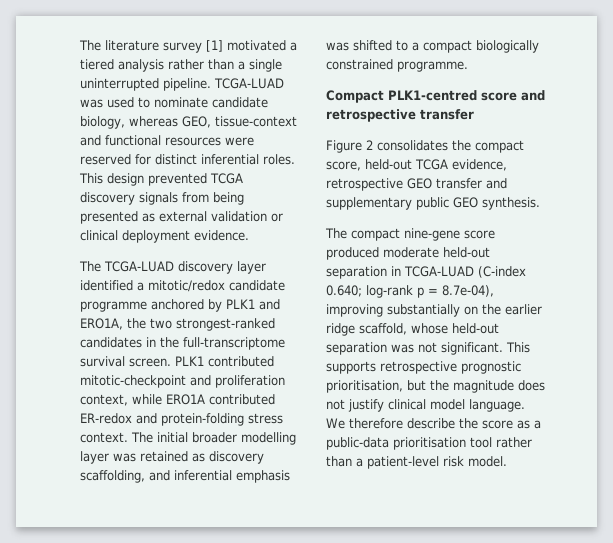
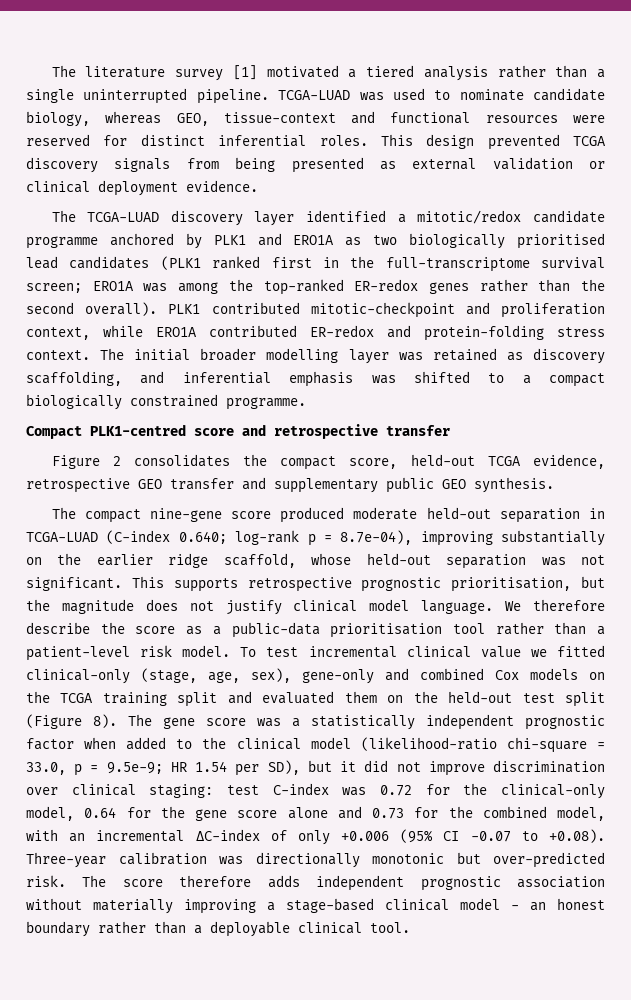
[80,318,275,331] [80,337,285,350] [80,356,171,367] ERO1A, the two strongest-ranked candidates in the full-transcriptome survival screen. -> [293,233,606,249] [26,256,605,272] [26,279,605,295] [26,302,158,316] ERO1A as two biologically prioritised lead candidates (PLK1 ranked first in the full-transcriptome survival screen; ERO1A was among the top-ranked ER-redox genes rather than the second overall).
(507, 461) none -> [240,645,605,658] [26,668,605,684] [26,691,605,707] [26,714,605,730] [26,737,605,753] [26,760,605,776] [26,783,605,799] [26,806,605,821] [26,829,605,845] [26,852,605,868] [26,875,605,891] [26,898,605,914] [26,921,410,937] To test incremental clinical value we fitted clinical-only (stage, age, sex), gene-only and combined Cox models on the TCGA training split and evaluated them on the held-out test split (Figure 8). The gene score was a statistically independent prognostic factor when added to the clinical model (likelihood-ratio chi-square = 33.0, p = 9.5e-9; HR 1.54 per SD), but it did not improve discrimination over clinical staging: test C-index was 0.72 for the clinical-only model, 0.64 for the gene score alone and 0.73 for the combined model, with an incremental ΔC-index of only +0.006 (95% CI -0.07 to +0.08). Three-year calibration was directionally monotonic but over-predicted risk. The score therefore adds independent prognostic association without materially improving a stage-based clinical model - an honest boundary rather than a deployable clinical tool.

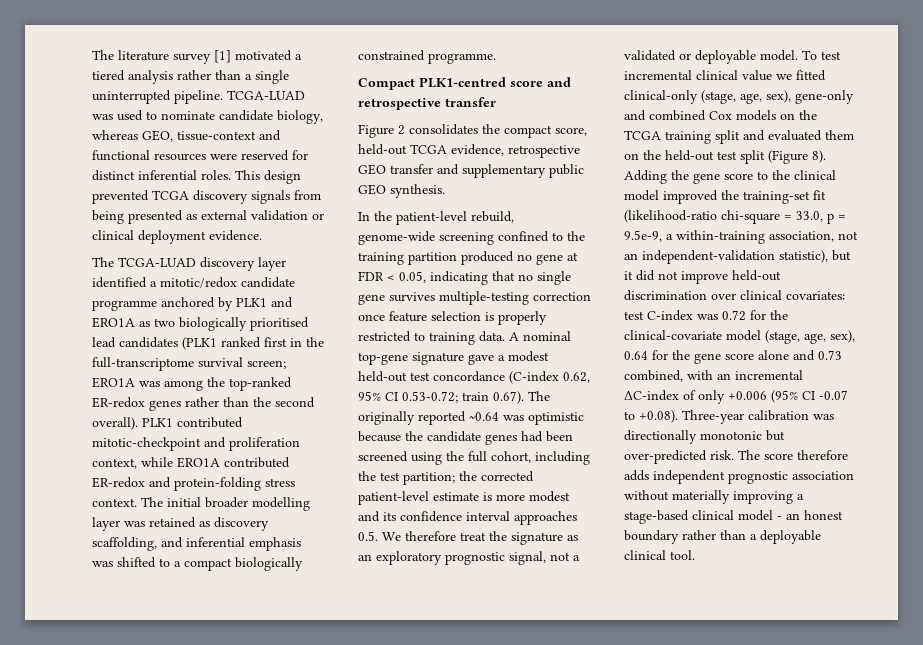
[51,507,605,523] [26,530,605,546] [26,553,606,569] [26,576,605,592] [26,599,606,615] [26,622,605,638] [26,645,173,661] The compact nine-gene score produced moderate held-out separation in TCGA-LUAD (C-index 0.640; log-rank p = 8.7e-04), improving substantially on the earlier ridge scaffold, whose held-out separation was not significant. This supports retrospective prognostic prioritisation, but the magnitude does not justify clinical model language. We therefore describe the score as a public-data prioritisation tool rather than a patient-level risk -> [358,211,514,225] [358,231,585,245] [358,251,578,265] [358,271,571,285] [358,291,591,305] [358,311,547,325] [358,331,571,345] [358,351,549,365] [358,371,590,384] [358,391,550,404] [358,411,584,425] [358,431,573,445] [358,451,590,465] [358,471,534,485] [358,491,570,505] [358,511,577,525] [358,531,578,545] [358,551,580,565] [624,50,756,64] In the patient-level rebuild, genome-wide screening confined to the training partition produced no gene at FDR < 0.05, indicating that no single gene survives multiple-testing correction once feature selection is properly restricted to training data. A nominal top-gene signature gave a modest held-out test concordance (C-index 0.62, 95% CI 0.53-0.72; train 0.67). The originally reported ~0.64 was optimistic because the candidate genes had been screened using the full cohort, including the test partition; the corrected patient-level estimate is more modest and its confidence interval approaches 0.5. We therefore treat the signature as an exploratory prognostic signal, not a validated or deployable
[128,714,605,730] [26,737,351,750] The gene score was a statistically independent prognostic factor when added to the clinical model -> [624,170,836,184] [624,190,826,204] Adding the gene score to the clinical model improved the training-set fit
[106,760,300,776] 9.5e-9; HR 1.54 per SD), -> [624,230,858,244] [624,250,828,264] 9.5e-9, a within-training association, not an independent-validation statistic),
(485, 768) none -> [732,270,781,281] held-out
[149,784,214,798] staging: -> [786,291,845,300] covariates:
[501,784,605,799] [26,806,74,821] clinical-only model, -> [624,330,855,344] clinical-covariate model (stage, age, sex),
[414,806,605,821] for the combined model, -> [624,370,683,382] combined,

